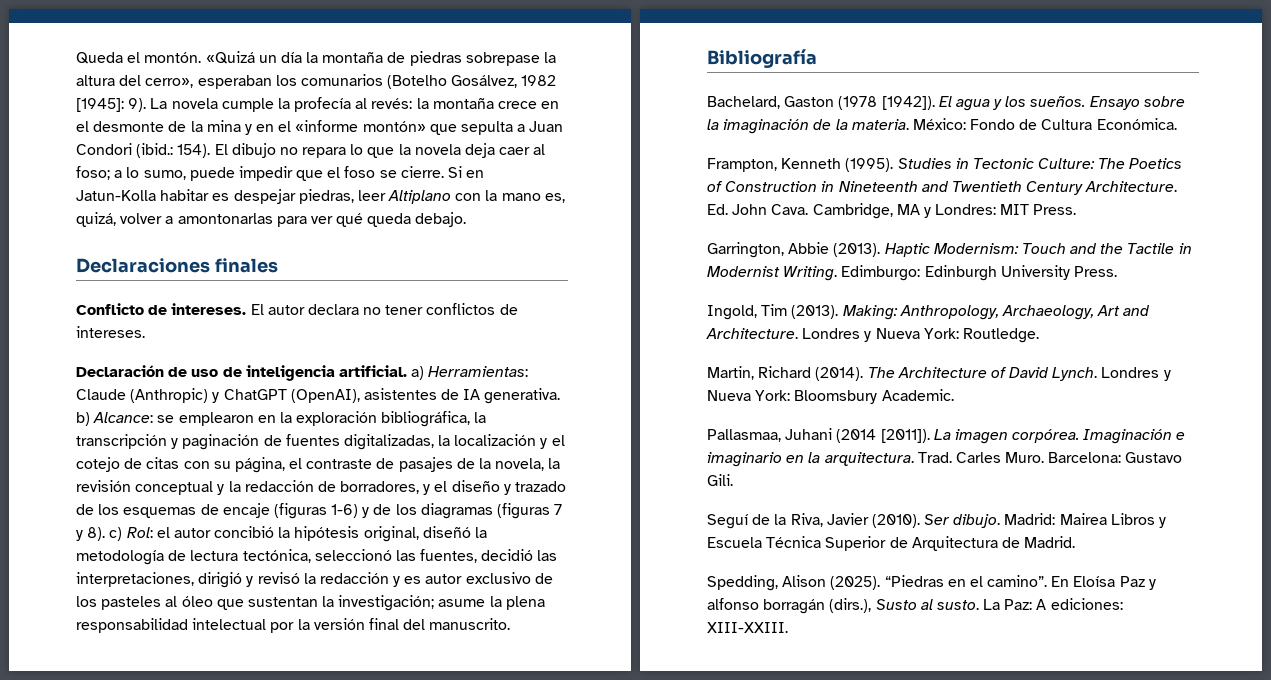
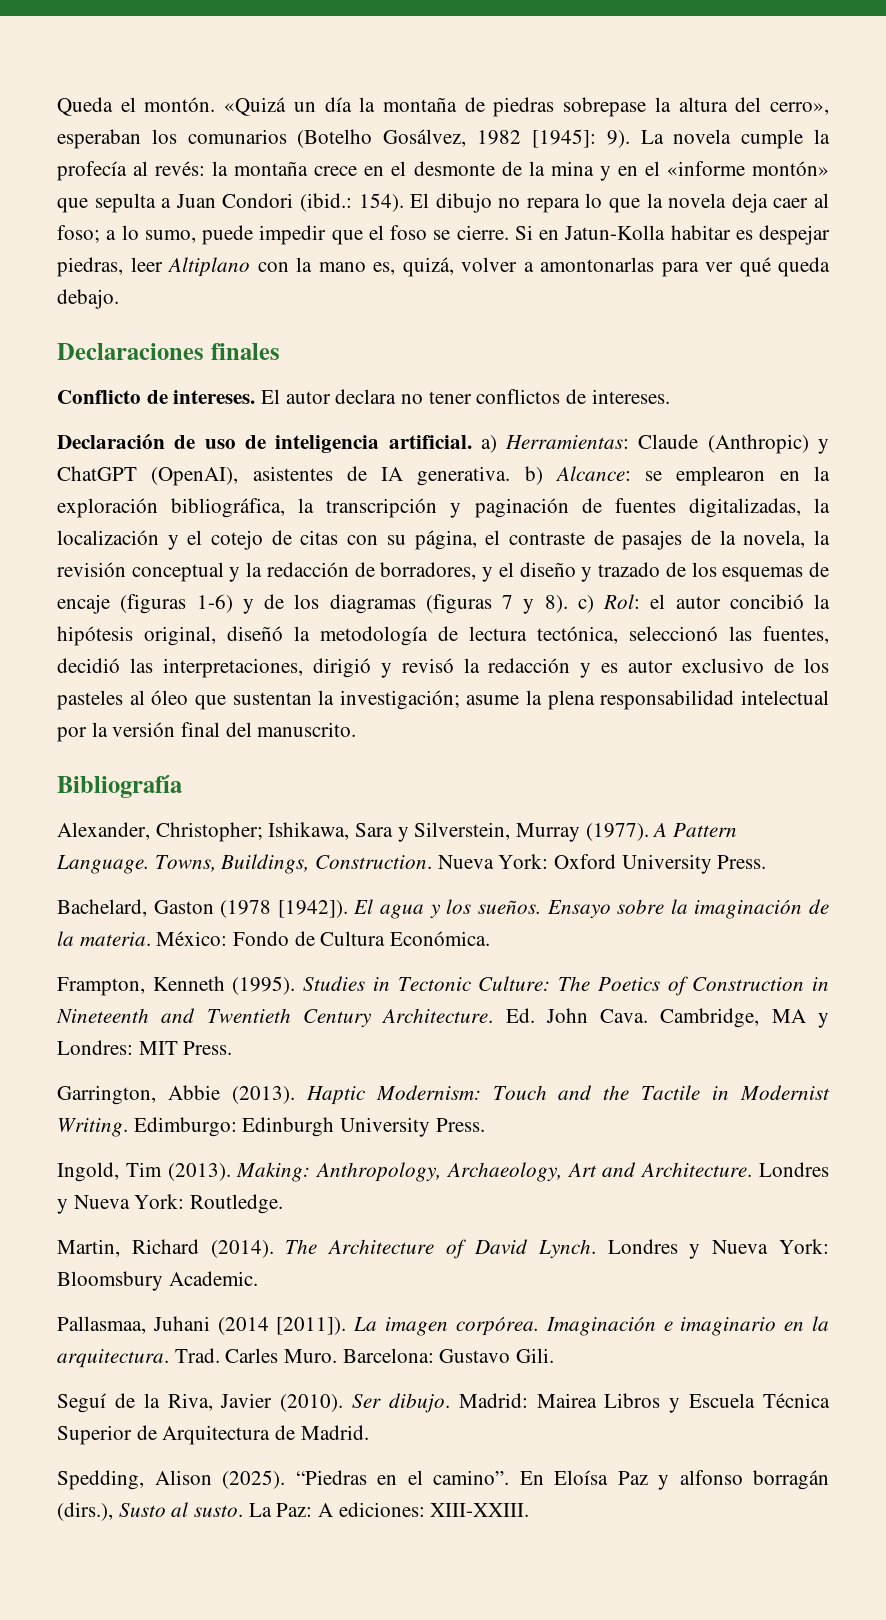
(817, 58) none -> [57,822,738,842] [56,854,767,874] // Alexander, Christopher; Ishikawa, Sara y Silverstein, Murray (1977). A Pattern Language. Towns, Buildings, Construction. Nueva York: Oxford University Press.

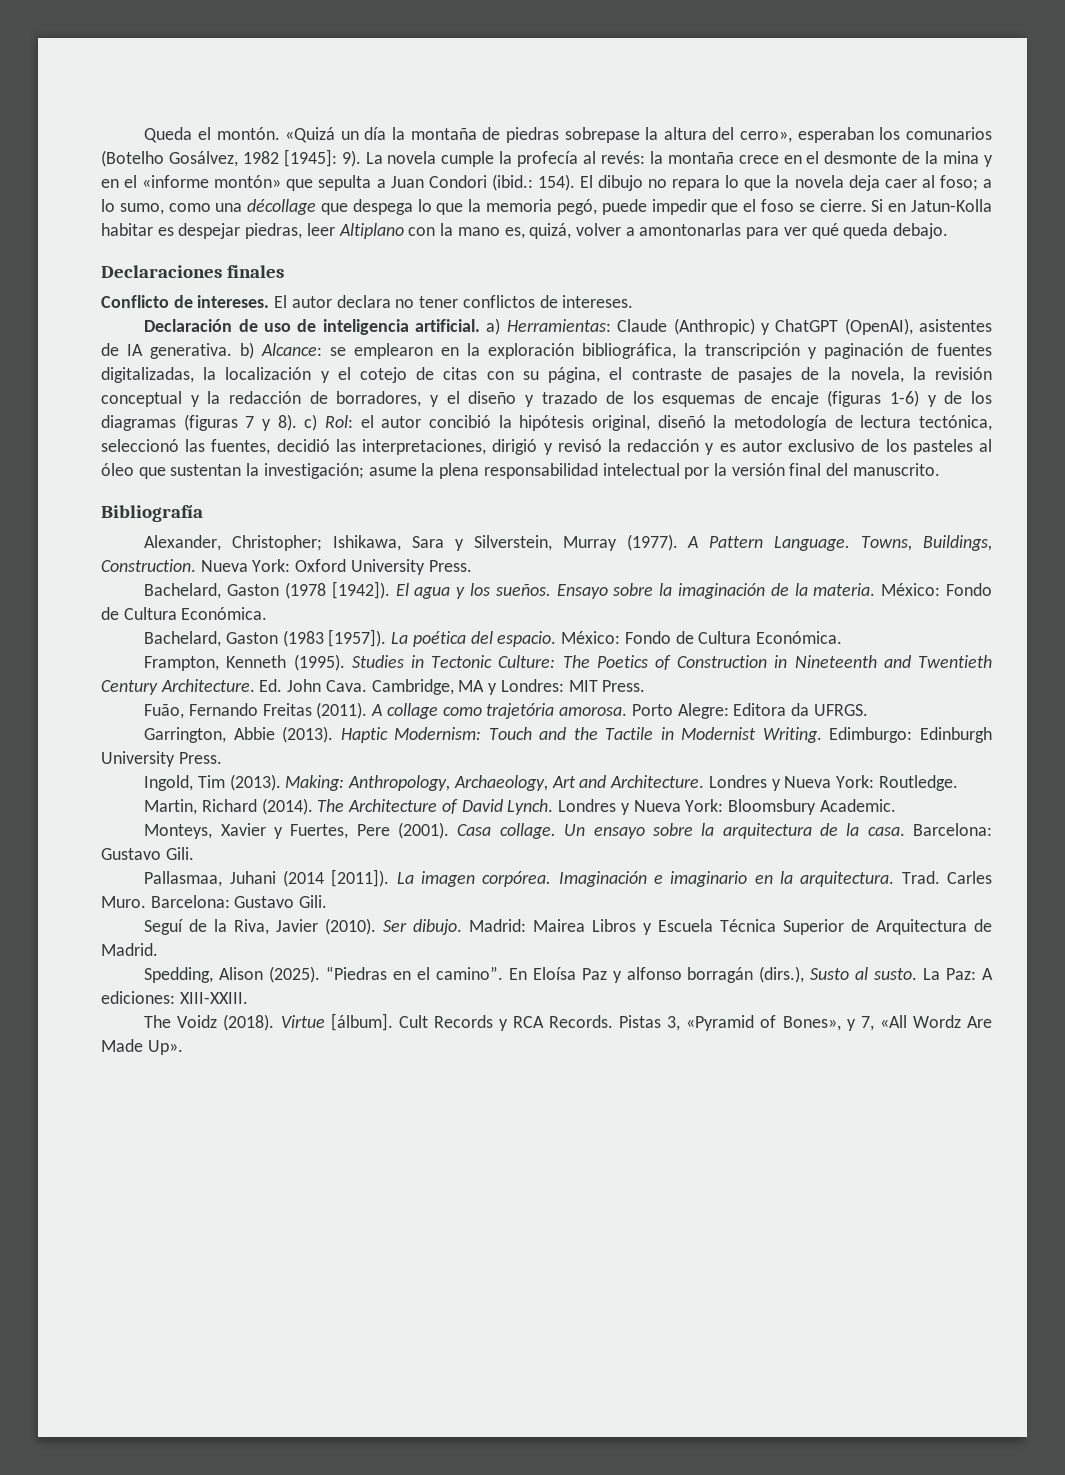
(196, 236) none -> [168,199,597,215] como una décollage que despega lo que la memoria pegó,
(491, 938) none -> [144,629,842,647] // Bachelard, Gaston (1983 [1957]). La poética del espacio. México: Fondo de Cultura Económica.
(233, 1048) none -> [144,702,868,719] // Fuão, Fernando Freitas (2011). A collage como trajetória amorosa. Porto Alegre: Editora da UFRGS.
(258, 1278) none -> [144,822,992,839] [101,847,194,860] // Monteys, Xavier y Fuertes, Pere (2001). Casa collage. Un ensayo sobre la arquitectura de la casa. Barcelona: Gustavo Gili.
(530, 1510) none -> [144,1013,993,1031] [101,1039,183,1055] // The Voidz (2018). Virtue [álbum]. Cult Records y RCA Records. Pistas 3, «Pyramid of Bones», y 7, «All Wordz Are Made Up».

